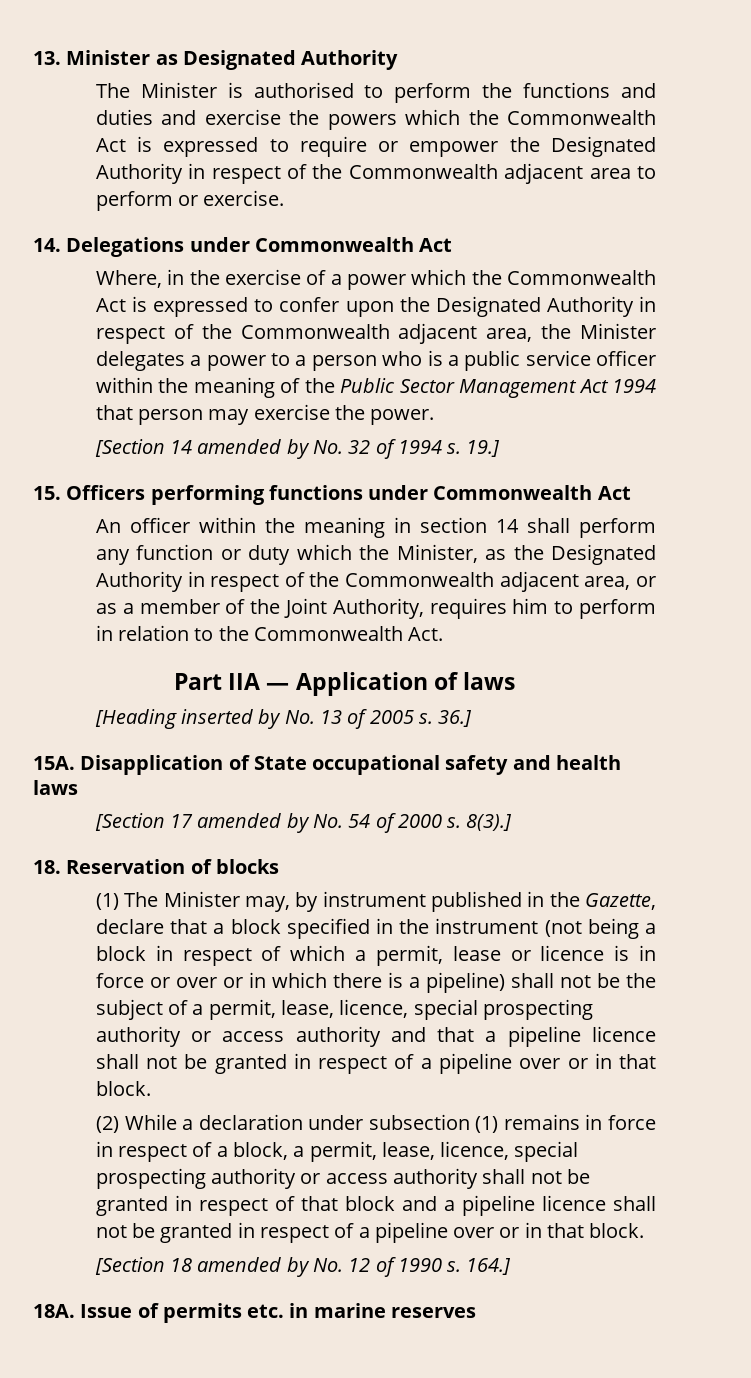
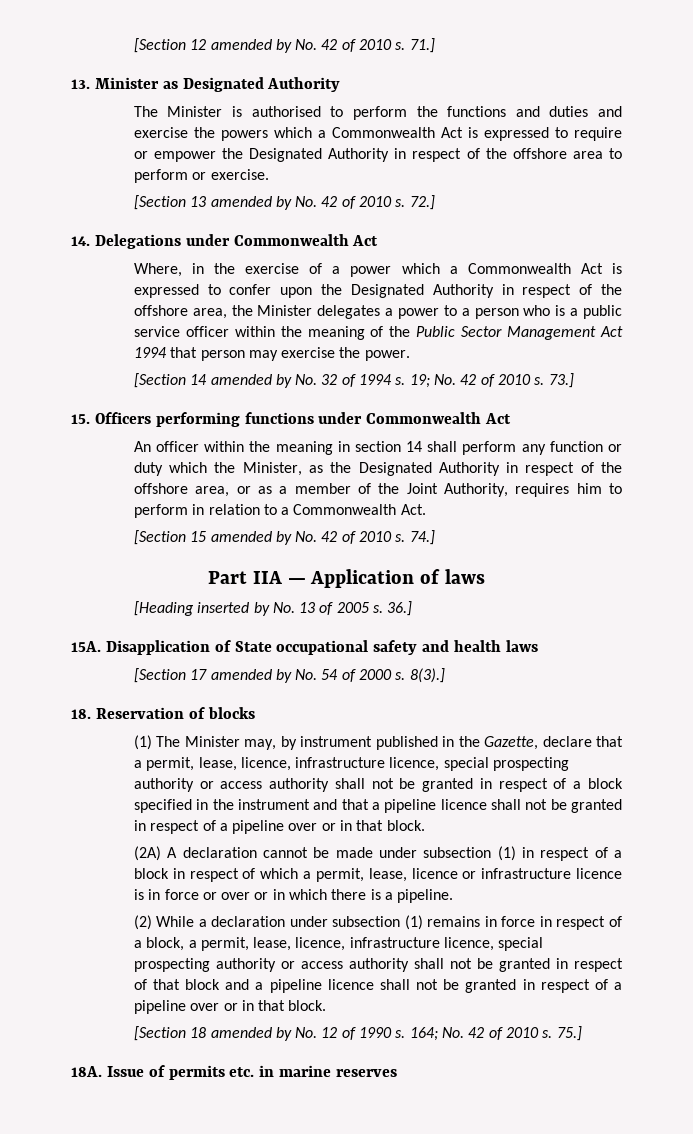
(33, 58) none -> [133,38,435,53] [Section 12 amended by No. 42 of 2010 s. 71.] //
[468,110,499,125] the -> [317,130,326,138] a
[348,163,584,184] Commonwealth adjacent -> [512,148,567,159] offshore
(285, 198) none -> [133,195,435,210] // [Section 13 amended by No. 42 of 2010 s. 72.]
[471,270,502,285] the -> [449,266,458,274] a
[240,323,478,344] Commonwealth adjacent -> [133,305,188,316] offshore
[466,440,501,457] 19.] -> [409,373,574,388] 19; No. 42 of 2010 s. 73.]
[345,571,579,592] Commonwealth adjacent -> [133,483,188,494] offshore
[218,626,249,641] the -> [281,507,290,515] a
(444, 634) none -> [133,530,435,545] // [Section 15 amended by No. 42 of 2010 s. 74.]
[230,918,657,939] [95,945,657,966] [95,972,656,993] [95,999,593,1020] [95,1026,381,1047] block specified in the instrument (not being a block in respect of which a permit, lease or licence is in force or over or in which there is a pipeline) shall not be the subject of a permit, lease, licence, special prospecting authority or access authority -> [146,757,570,771] [133,778,623,792] [133,799,310,813] permit, lease, licence, infrastructure licence, special prospecting authority or access authority shall not be granted in respect of a block specified in the instrument
(151, 1088) none -> [133,846,622,861] [133,868,623,882] [133,889,454,903] // (2A) A declaration cannot be made under subsection (1) in respect of a block in respect of which a permit, lease, licence or infrastructure licence is in force or over or in which there is a pipeline.
(510, 1150) none -> [349,937,495,951] infrastructure licence,
[466,1258,512,1275] 164.] -> [409,1026,582,1041] 164; No. 42 of 2010 s. 75.]

